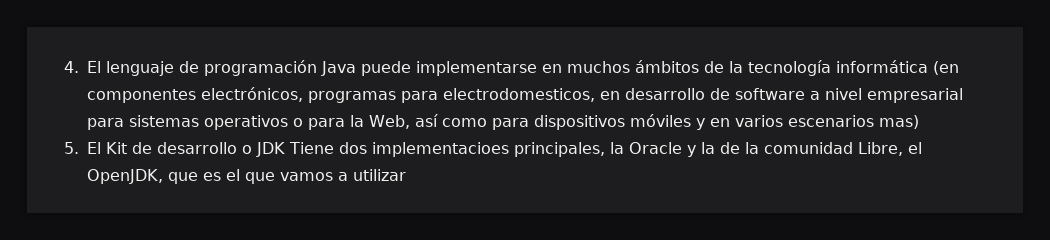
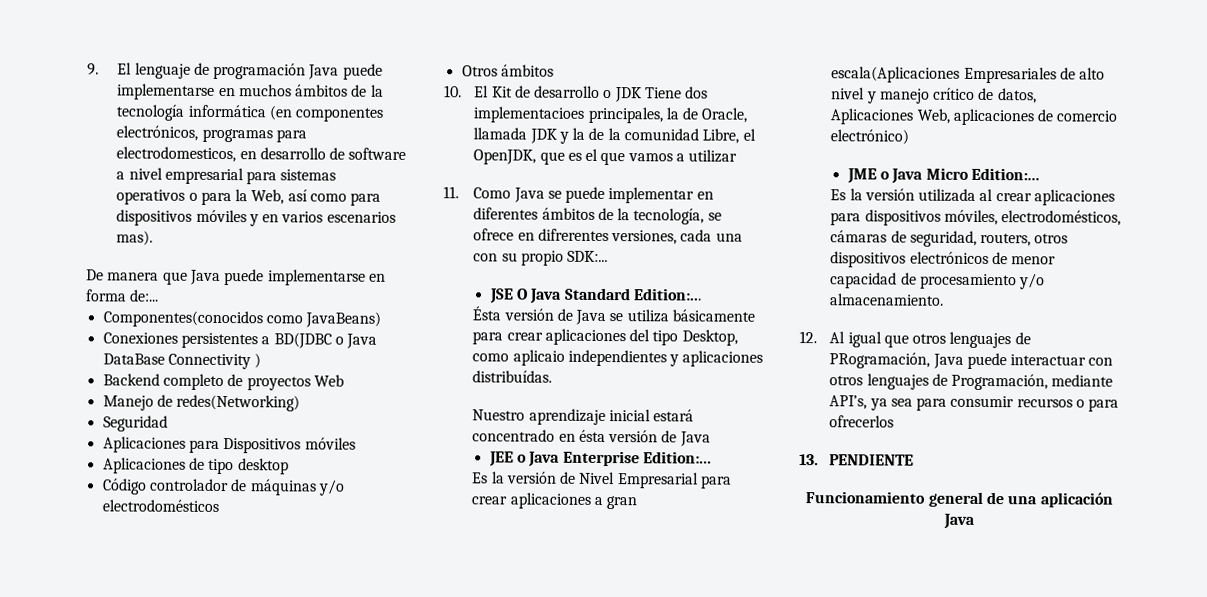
[64,61,79,73] 4. -> [87,63,99,76] 9.
[878,115,919,129] [64,142,79,154] mas) // 5. -> [116,230,154,246] [86,269,386,286] [85,289,160,302] [102,310,382,328] [102,332,378,349] [102,353,262,370] [102,373,344,391] [102,394,301,412] [102,415,168,432] [102,436,356,454] [102,457,289,475] [101,478,345,496] [101,499,219,512] [461,64,554,77] [444,85,462,98] mas). // De manera que Java puede implementarse en forma de:... // Componentes(conocidos como JavaBeans) // Conexiones persistentes a BD(JDBC o Java DataBase Connectivity ) // Backend completo de proyectos Web // Manejo de redes(Networking) // Seguridad // Aplicaciones para Dispositivos móviles // Aplicaciones de tipo desktop // Código controlador de máquinas y/o electrodomésticos // Otros ámbitos // 10.
[629,142,682,154] Oracle -> [682,107,749,123] [473,127,557,144] de Oracle, llamada JDK
(406, 175) none -> [443,186,714,204] [473,207,722,225] [473,228,743,245] [473,250,609,266] [488,287,703,304] [472,306,756,326] [472,328,738,346] [472,349,764,367] [472,370,553,383] [472,408,695,426] [472,429,711,447] [488,450,713,467] [472,471,733,489] [471,492,638,510] [831,66,1106,84] [831,87,1037,104] [830,108,1118,126] [830,129,910,145] [846,167,1041,184] [830,188,1116,206] [830,209,1122,226] [830,230,1069,247] [830,251,1057,268] [830,272,1046,290] [829,293,945,306] [799,331,1031,349] [829,352,1114,370] [829,373,1114,391] [829,395,1120,412] [829,415,895,428] [799,454,915,466] [805,491,1113,508] [943,513,975,529] // 11. Como Java se puede implementar en diferentes ámbitos de la tecnología, se ofrece en difrerentes versiones, cada una con su propio SDK:... // JSE O Java Standard Edition:... // Ésta versión de Java se utiliza básicamente para crear aplicaciones del tipo Desktop, como aplicaio independientes y aplicaciones distribuídas. // Nuestro aprendizaje inicial estará concentrado en ésta versión de Java // JEE o Java Enterprise Edition:... // Es la versión de Nivel Empresarial para crear aplicaciones a gran escala(Aplicaciones Empresariales de alto nivel y manejo crítico de datos, Aplicaciones Web, aplicaciones de comercio electrónico) // JME o Java Micro Edition:... // Es la versión utilizada al crear aplicaciones para dispositivos móviles, electrodomésticos, cámaras de seguridad, routers, otros dispositivos electrónicos de menor capacidad de procesamiento y/o almacenamiento. // 12. Al igual que otros lenguajes de PRogramación, Java puede interactuar con otros lenguajes de Programación, mediante API’s, ya sea para consumir recursos o para ofrecerlos // 13. PENDIENTE // Funcionamiento general de una aplicación Java

